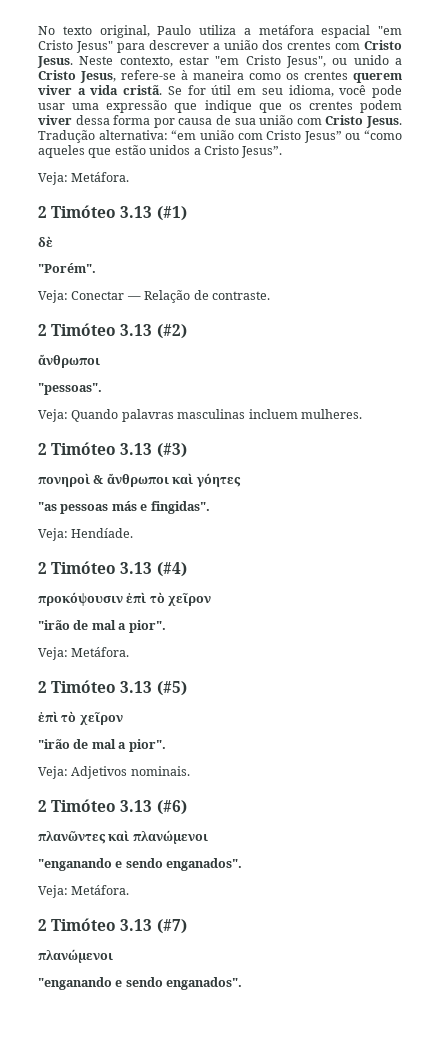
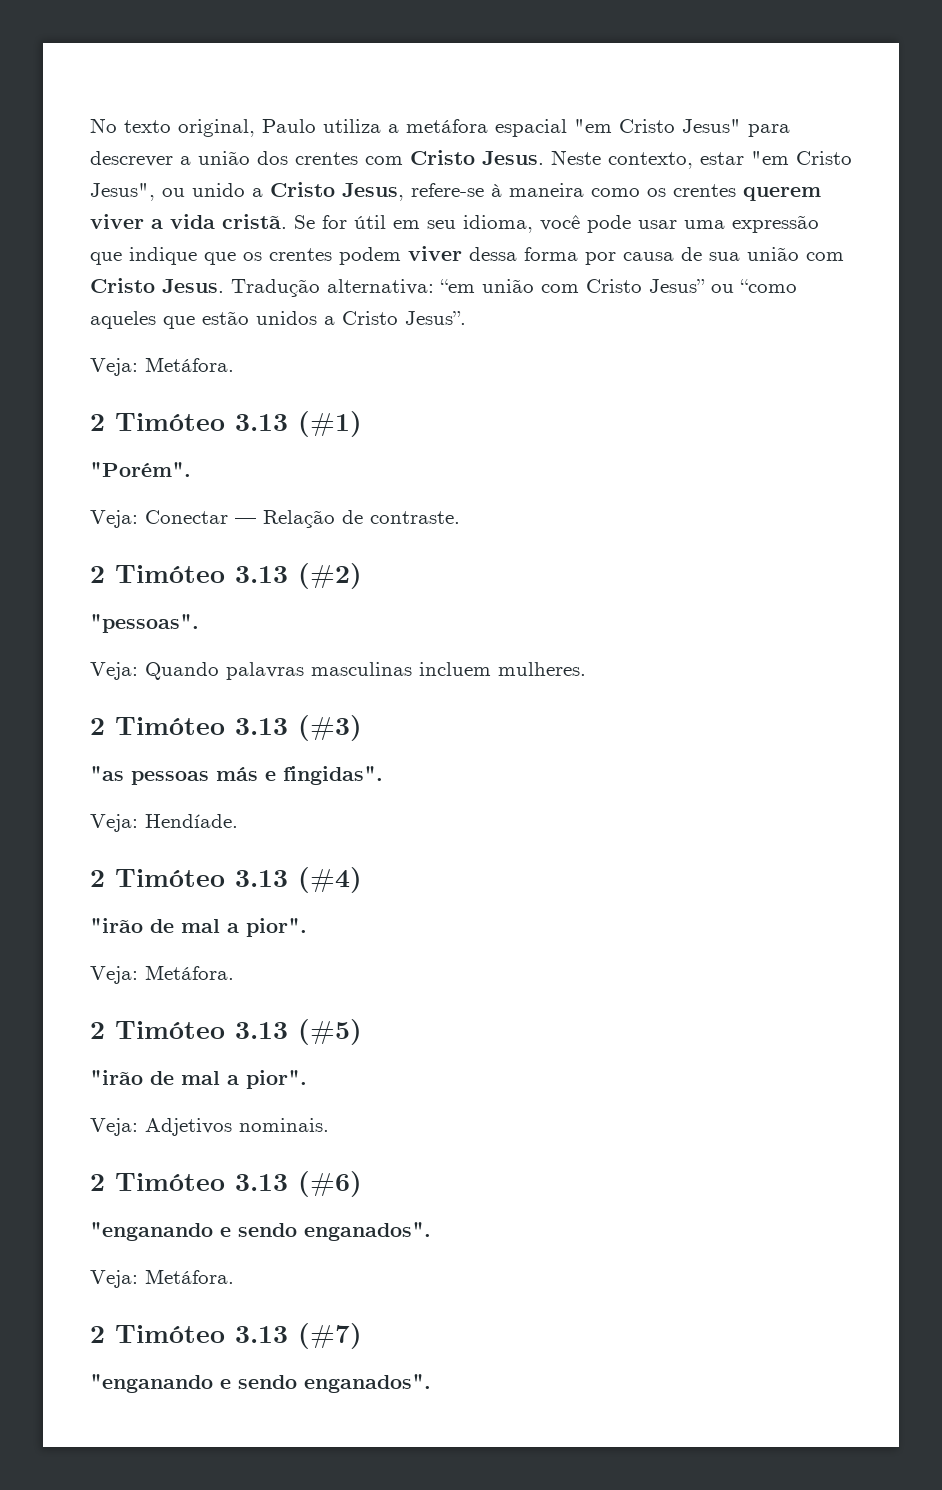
[38,236,53,247] // δὲ -> (362, 424) none
[38,354,100,368] // ἄνθρωποι -> (362, 576) none
[38,473,241,487] // πονηροὶ & ἄνθρωποι καὶ γόητες -> (362, 728) none
[38,592,212,606] // προκόψουσιν ἐπὶ τὸ χεῖρον -> (362, 880) none
[38,711,123,725] // ἐπὶ τὸ χεῖρον -> (362, 1032) none
[38,830,208,844] // πλανῶντες καὶ πλανώμενοι -> (362, 1184) none
[38,949,113,963] // πλανώμενοι -> (362, 1336) none

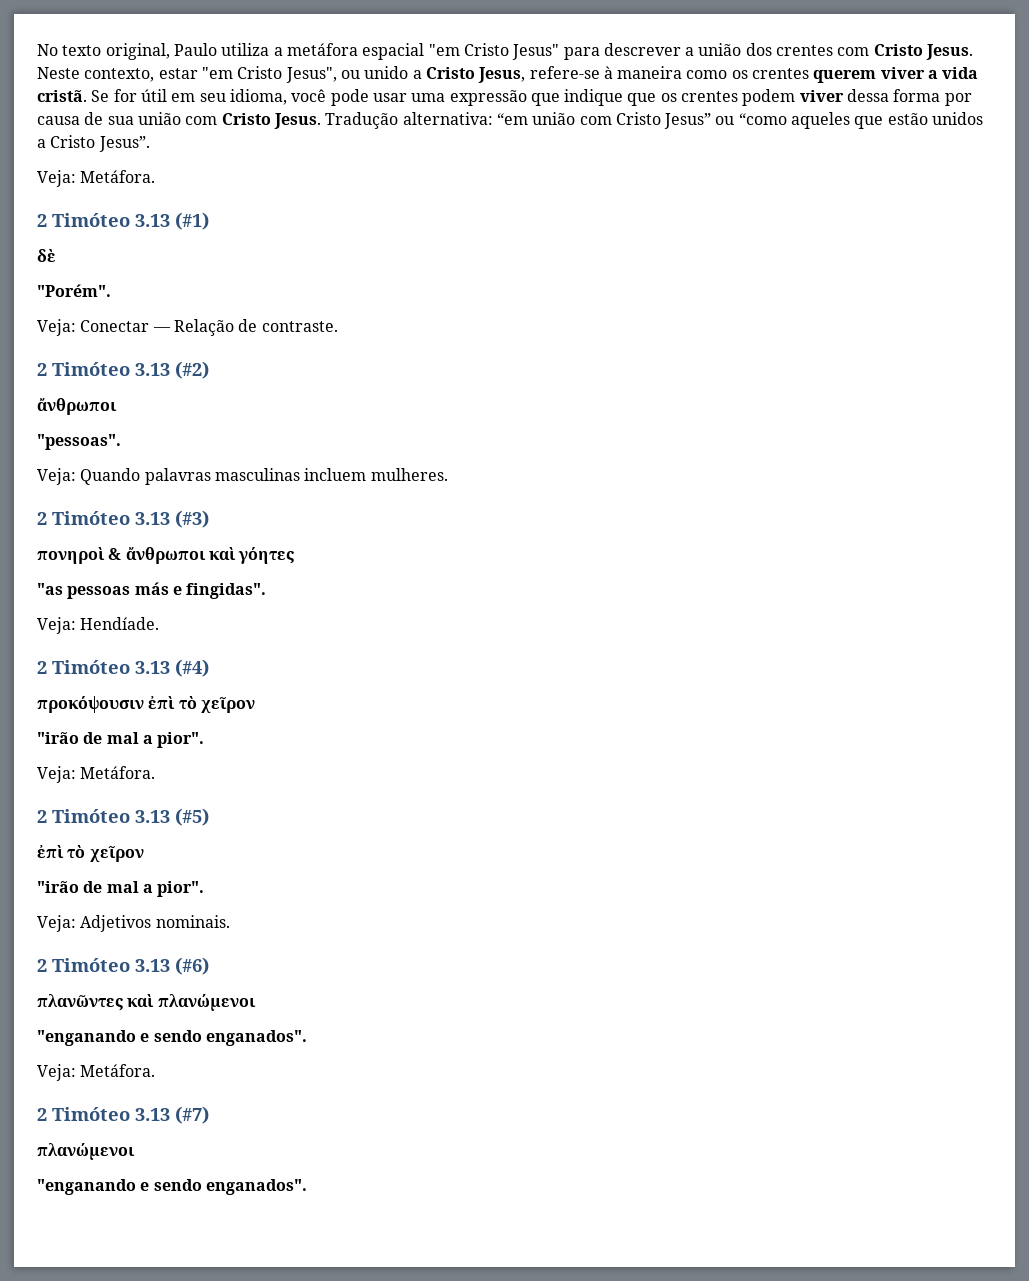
(362, 424) none -> [37,249,56,262] // δὲ
(362, 576) none -> [37,398,117,415] // ἄνθρωποι
(362, 728) none -> [37,547,295,564] // πονηροὶ & ἄνθρωποι καὶ γόητες
(362, 880) none -> [37,696,255,713] // προκόψουσιν ἐπὶ τὸ χεῖρον
(362, 1032) none -> [37,845,144,862] // ἐπὶ τὸ χεῖρον
(362, 1184) none -> [37,994,256,1011] // πλανῶντες καὶ πλανώμενοι
(362, 1336) none -> [37,1143,135,1160] // πλανώμενοι

